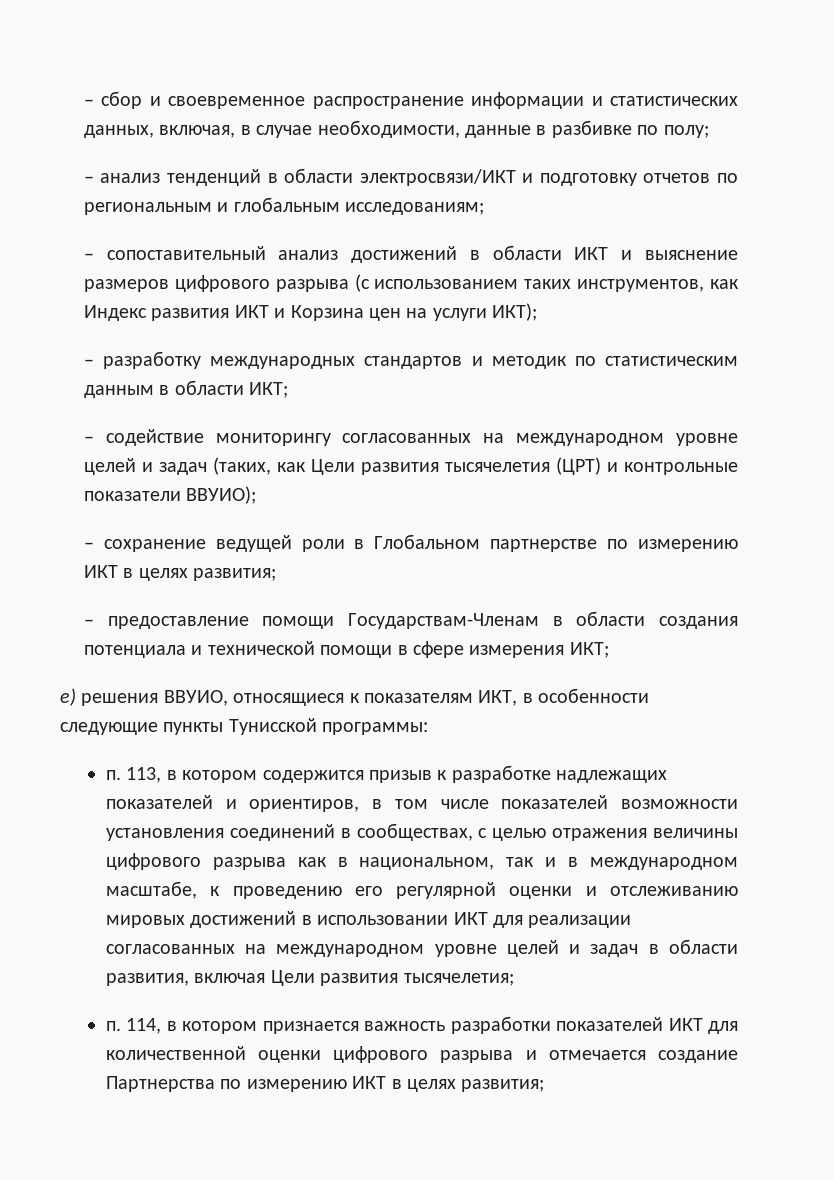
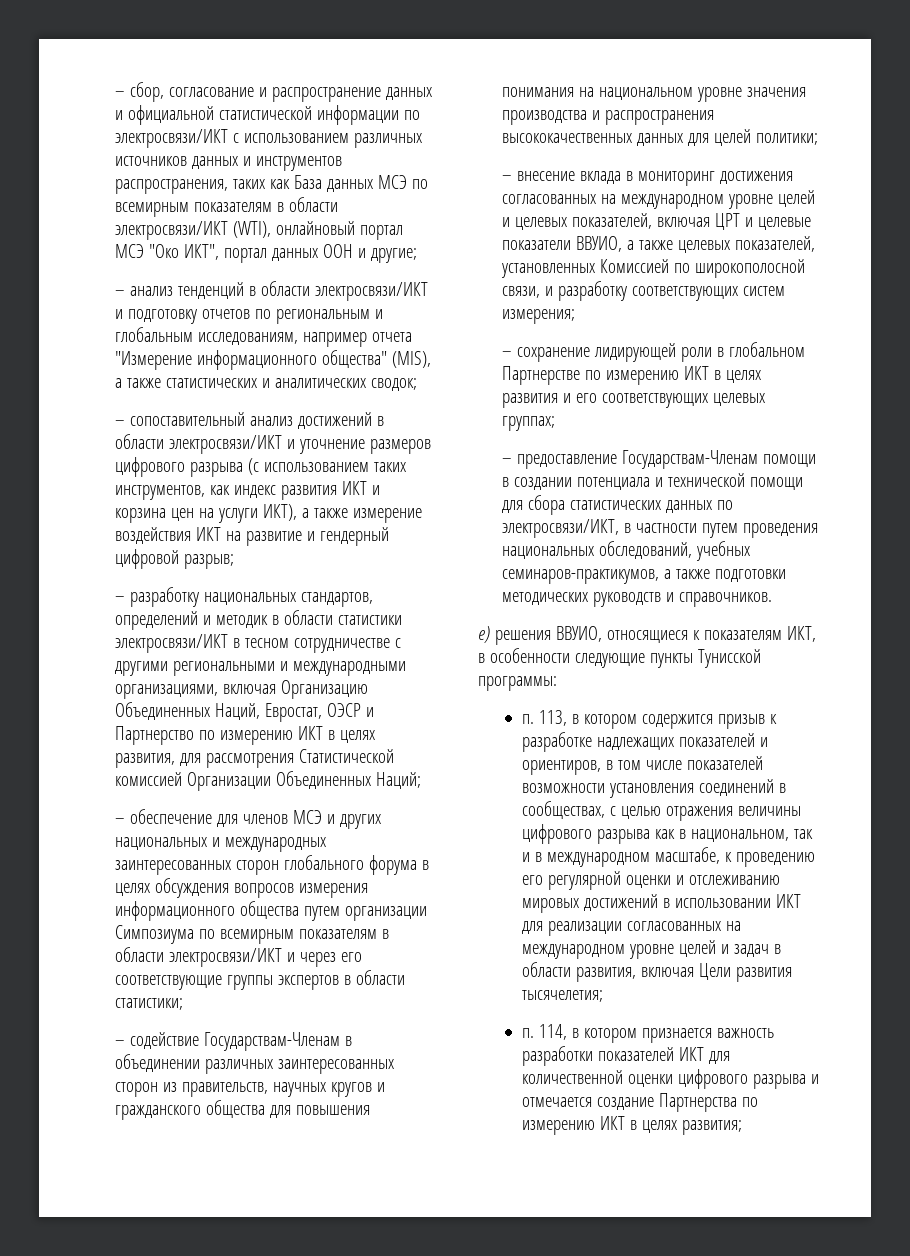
[83,91,738,109] [83,120,709,138] – сбор и своевременное распространение информации и статистических данных, включая, в случае необходимости, данные в разбивке по полу; -> [114,82,432,102] [114,105,420,125] [114,129,422,148] [114,156,342,171] [114,175,428,194] [114,197,338,217] [114,221,403,240] [114,244,417,263] – сбор, согласование и распространение данных и официальной статистической информации по электросвязи/ИКТ с использованием различных источников данных и инструментов распространения, таких как База данных МСЭ по всемирным показателям в области электросвязи/ИКТ (WTI), онлайновый портал МСЭ "Око ИКТ", портал данных ООН и другие;
[345,202,485,215] исследованиям; -> [197,332,412,347] [114,350,431,370] [114,378,417,391] исследованиям, например отчета "Измерение информационного общества" (MIS), а также статистических и аналитических сводок;
[574,247,738,260] ИКТ и выяснение -> [168,435,365,454] электросвязи/ИКТ и уточнение
[83,305,147,321] Индекс -> [233,485,276,498] индекс
[290,305,364,321] Корзина -> [114,508,166,523] корзина
[492,303,538,321] [83,351,738,369] [83,380,289,398] [83,429,738,446] [83,457,738,475] [83,486,257,504] ИКТ); // – разработку международных стандартов и методик по статистическим данным в области ИКТ; // – содействие мониторингу согласованных на международном уровне целей и задач (таких, как Цели развития тысячелетия (ЦРТ) и контрольные показатели ВВУИО); -> [262,504,422,523] [114,527,389,546] [114,549,234,569] [114,587,373,607] [114,610,402,630] [114,634,401,653] [114,661,406,676] [114,680,368,699] [114,702,374,722] [114,726,375,745] [114,749,394,768] [114,771,421,791] [114,809,381,829] [114,837,326,852] [114,855,429,875] [114,878,368,898] [114,901,427,921] [114,925,389,944] [114,947,362,967] [114,970,405,990] [114,998,183,1010] [114,1032,352,1051] [114,1054,394,1074] [114,1082,385,1097] [114,1100,370,1120] [501,87,806,102] [501,110,714,125] [501,129,818,146] [501,171,793,186] [501,190,815,209] [501,213,811,230] [501,236,815,253] [500,259,805,278] [501,281,785,301] [501,309,575,324] ИКТ), а также измерение воздействия ИКТ на развитие и гендерный цифровой разрыв; // – разработку национальных стандартов, определений и методик в области статистики электросвязи/ИКТ в тесном сотрудничестве с другими региональными и международными организациями, включая Организацию Объединенных Наций, Евростат, ОЭСР и Партнерство по измерению ИКТ в целях развития, для рассмотрения Статистической комиссией Организации Объединенных Наций; // – обеспечение для членов МСЭ и других национальных и международных заинтересованных сторон глобального форума в целях обсуждения вопросов измерения информационного общества путем организации Симпозиума по всемирным показателям в области электросвязи/ИКТ и через его соответствующие группы экспертов в области статистики; // – содействие Государствам-Членам в объединении различных заинтересованных сторон из правительств, научных кругов и гражданского общества для повышения понимания на национальном уровне значения производства и распространения высококачественных данных для целей политики; // – внесение вклада в мониторинг достижения согласованных на международном уровне целей и целевых показателей, включая ЦРТ и целевые показатели ВВУИО, а также целевых показателей, установленных Комиссией по широкополосной связи, и разработку соответствующих систем измерения;
[215,535,292,552] ведущей -> [593,343,676,362] лидирующей
[374,534,738,552] [83,565,277,581] [83,611,738,629] [83,641,609,658] Глобальном партнерстве по измерению ИКТ в целях развития; // – предоставление помощи Государствам-Членам в области создания потенциала и технической помощи в сфере измерения ИКТ; -> [728,342,805,357] [501,366,761,385] [501,393,765,408] [501,416,555,431] [501,450,816,469] [501,473,803,490] [501,495,733,515] [501,519,818,538] [501,541,750,561] [501,569,786,584] [501,592,772,607] глобальном Партнерстве по измерению ИКТ в целях развития и его соответствующих целевых группах; // – предоставление Государствам-Членам помощи в создании потенциала и технической помощи для сбора статистических данных по электросвязи/ИКТ, в частности путем проведения национальных обследований, учебных семинаров-практикумов, а также подготовки методических руководств и справочников.

